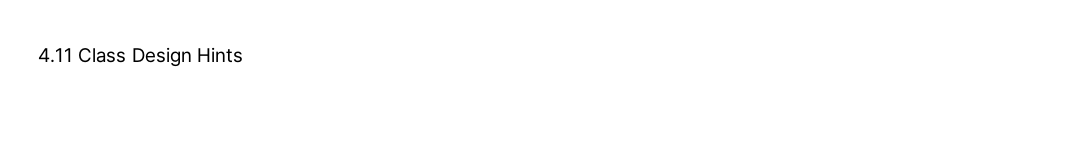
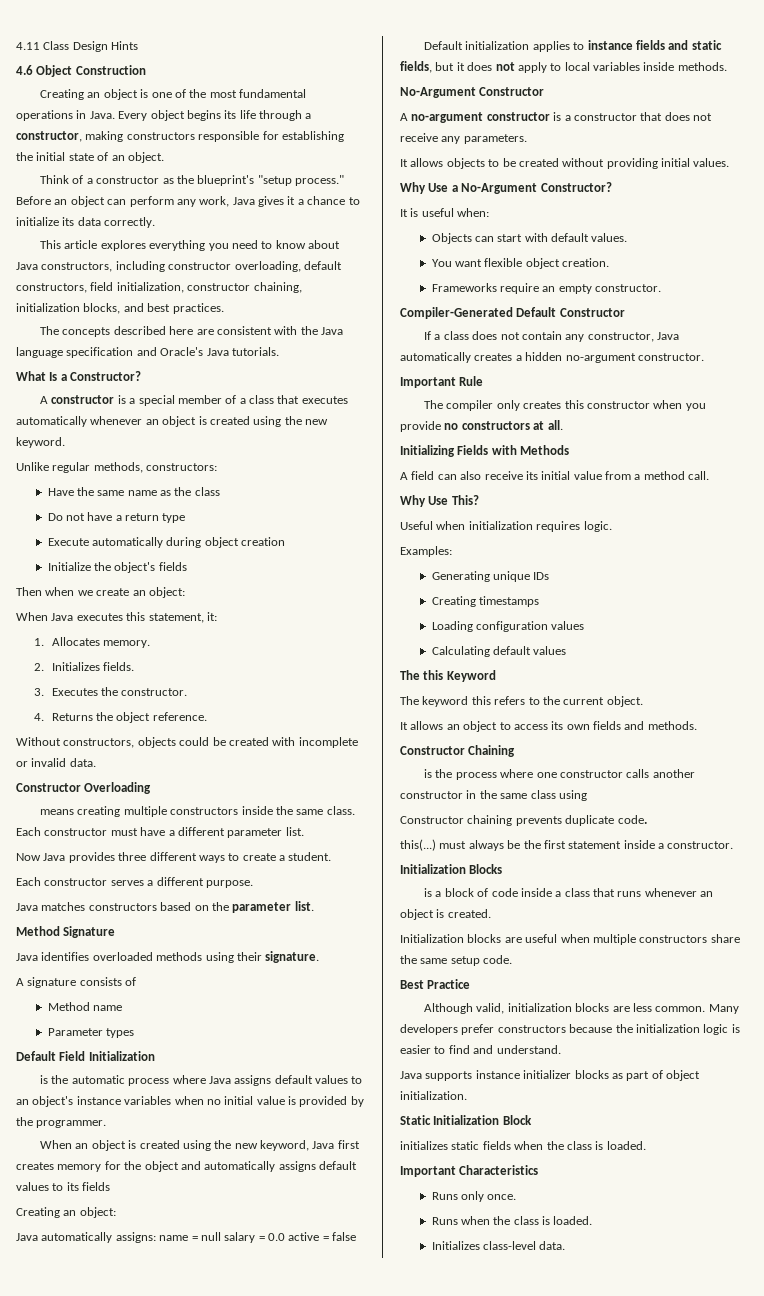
(243, 55) none -> [16,65,146,77] [40,89,307,100] [16,110,312,121] [16,131,344,142] [16,152,164,163] [40,175,345,186] [16,196,360,207] [16,217,156,228] [40,240,341,251] [16,261,342,272] [16,282,302,293] [16,303,224,314] [40,326,344,337] [16,347,279,358] [16,371,142,381] [40,395,348,406] [16,416,328,427] [16,437,65,448] [16,462,218,473] [47,487,220,496] [47,512,186,523] [47,537,286,548] [47,562,187,573] [16,587,185,598] [16,612,217,623] [33,637,150,648] [33,662,134,671] [33,687,188,696] [33,712,207,723] [16,737,358,748] [16,758,96,767] [16,782,152,794] [40,806,355,817] [16,827,304,838] [16,852,332,863] [16,877,253,888] [16,901,314,913] [16,926,116,938] [16,951,320,963] [16,977,137,988] [47,1002,122,1011] [47,1028,134,1038] [16,1051,155,1061] [40,1075,363,1086] [16,1096,364,1107] [16,1117,107,1128] [40,1140,360,1151] [16,1161,357,1172] [16,1182,111,1191] [16,1207,116,1218] [16,1232,357,1243] [424,40,722,52] [400,61,727,73] [400,87,545,98] [400,112,712,123] [400,133,527,144] [400,158,730,169] [400,182,612,194] [400,208,490,217] [431,233,628,244] [431,258,610,269] [431,283,662,294] [400,307,625,319] [424,331,680,342] [400,352,704,363] [400,376,484,388] [424,400,706,411] [400,420,563,432] [400,445,570,457] [400,471,710,480] [400,495,479,507] [400,521,612,532] [400,546,452,557] [431,571,550,582] [431,596,539,607] [431,621,585,632] [431,646,567,657] [400,670,496,682] [400,696,643,707] [400,721,697,732] [400,745,516,757] [424,769,695,780] [400,790,587,801] [400,815,647,826] [400,839,734,851] [400,864,503,874] [424,888,714,897] [400,909,491,920] [400,934,740,945] [400,955,513,966] [400,979,471,989] [424,1003,739,1014] [400,1024,740,1035] [400,1045,561,1054] [400,1070,700,1081] [400,1091,467,1100] [400,1115,532,1125] [400,1141,646,1150] [400,1165,539,1177] [431,1191,517,1202] [431,1216,593,1225] [431,1241,566,1250] // 4.6 Object Construction // Creating an object is one of the most fundamental operations in Java. Every object begins its life through a constructor, making constructors responsible for establishing the initial state of an object. // Think of a constructor as the blueprint's "setup process." Before an object can perform any work, Java gives it a chance to initialize its data correctly. // This article explores everything you need to know about Java constructors, including constructor overloading, default constructors, field initialization, constructor chaining, initialization blocks, and best practices. // The concepts described here are consistent with the Java language specification and Oracle's Java tutorials. // What Is a Constructor? // A constructor is a special member of a class that executes automatically whenever an object is created using the new keyword. // Unlike regular methods, constructors: // Have the same name as the class // Do not have a return type // Execute automatically during object creation // Initialize the object's fields // Then when we create an object: // When Java executes this statement, it: // 1. Allocates memory. // 2. Initializes fields. // 3. Executes the constructor. // 4. Returns the object reference. // Without constructors, objects could be created with incomplete or invalid data. // Constructor Overloading // means creating multiple constructors inside the same class. Each constructor must have a different parameter list. // Now Java provides three different ways to create a student. // Each constructor serves a different purpose. // Java matches constructors based on the parameter list. // Method Signature // Java identifies overloaded methods using their signature. // A signature consists of // Method name // Parameter types // Default Field Initialization // is the automatic process where Java assigns default values to an object's instance variables when no initial value is provided by the programmer. // When an object is created using the new keyword, Java first creates memory for the object and automatically assigns default values to its fields // Creating an object: // Java automatically assigns: name = null salary = 0.0 active = false // Default initialization applies to instance fields and static fields, but it does not apply to local variables inside methods. // No-Argument Constructor // A no-argument constructor is a constructor that does not receive any parameters. // It allows objects to be created without providing initial values. // Why Use a No-Argument Constructor? // It is useful when: // Objects can start with default values. // You want flexible object creation. // Frameworks require an empty constructor. // Compiler-Generated Default Constructor // If a class does not contain any constructor, Java automatically creates a hidden no-argument constructor. // Important Rule // The compiler only creates this constructor when you provide no constructors at all. // Initializing Fields with Methods // A field can also receive its initial value from a method call. // Why Use This? // Useful when initialization requires logic. // Examples: // Generating unique IDs // Creating timestamps // Loading configuration values // Calculating default values // The this Keyword // The keyword this refers to the current object. // It allows an object to access its own fields and methods. // Constructor Chaining // is the process where one constructor calls another constructor in the same class using // Constructor chaining prevents duplicate code. // this(...) must always be the first statement inside a constructor. // Initialization Blocks // is a block of code inside a class that runs whenever an object is created. // Initialization blocks are useful when multiple constructors share the same setup code. // Best Practice // Although valid, initialization blocks are less common. Many developers prefer constructors because the initialization logic is easier to find and understand. // Java supports instance initializer blocks as part of object initialization. // Static Initialization Block // initializes static fields when the class is loaded. // Important Characteristics // Runs only once. // Runs when the class is loaded. // Initializes class-level data.

